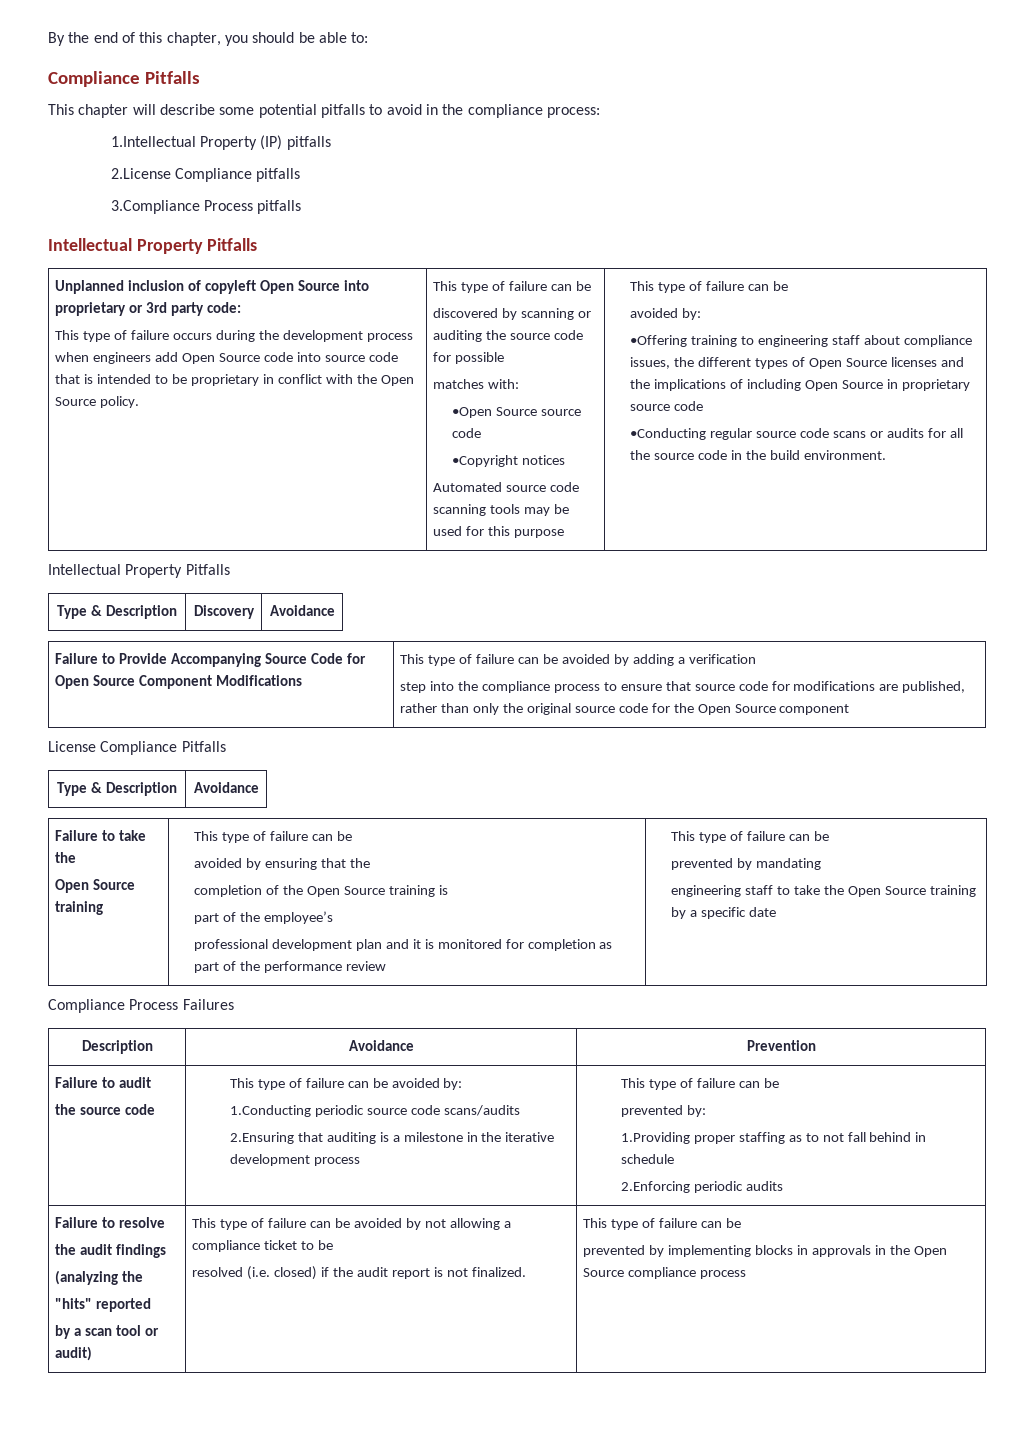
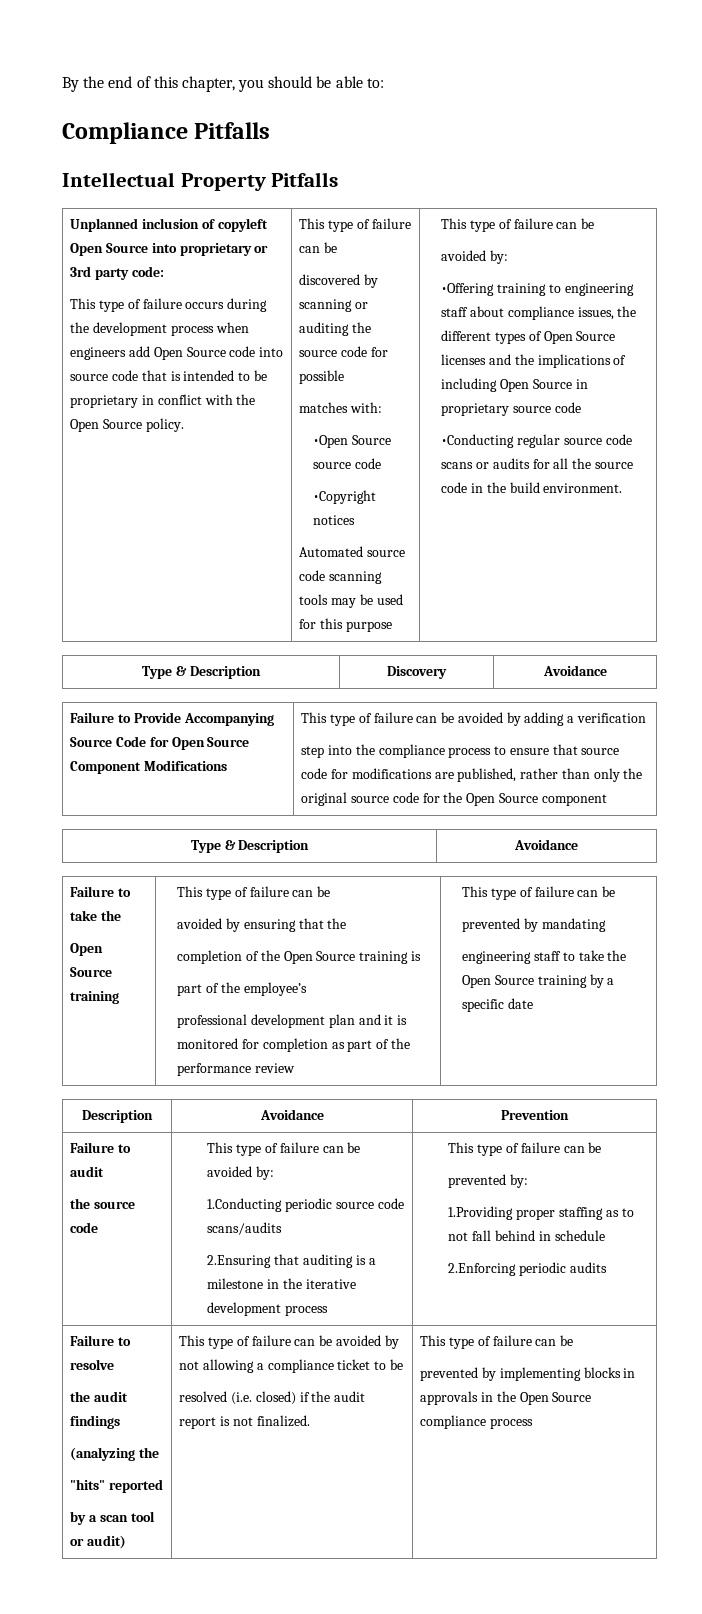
[48,104,600,118] [110,135,331,150] [110,168,301,182] [110,200,302,214] // This chapter will describe some potential pitfalls to avoid in the compliance process: // 1.Intellectual Property (IP) pitfalls // 2.License Compliance pitfalls // 3.Compliance Process pitfalls -> (271, 130) none
[48,564,230,578] // Intellectual Property Pitfalls -> (623, 488) none
[48,741,226,755] // License Compliance Pitfalls -> (607, 800) none
[48,999,234,1013] // Compliance Process Failures -> (534, 1003) none

